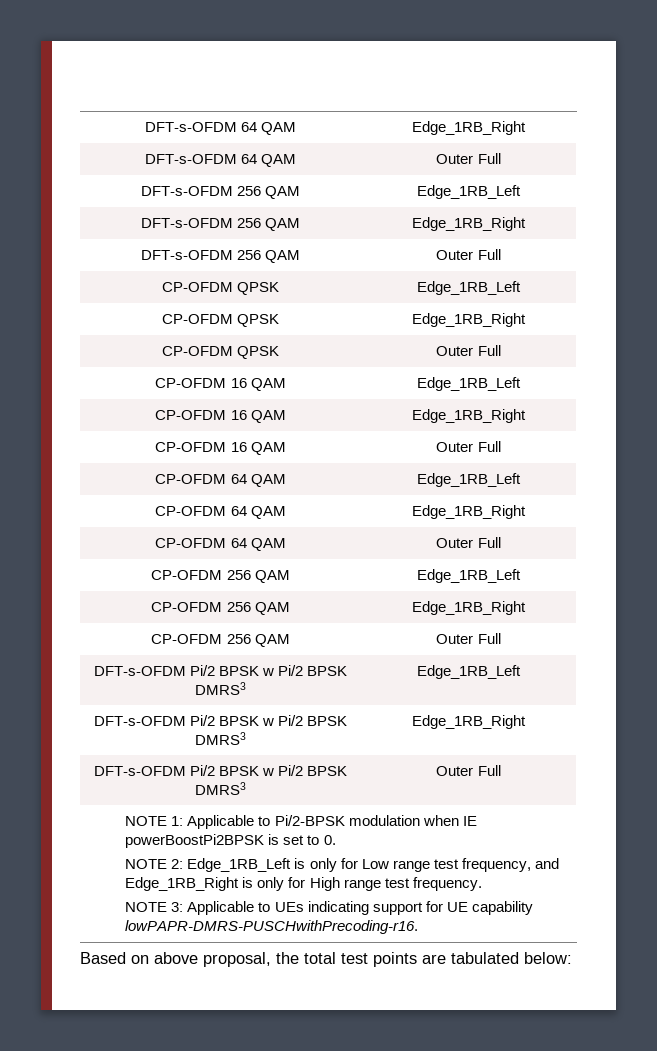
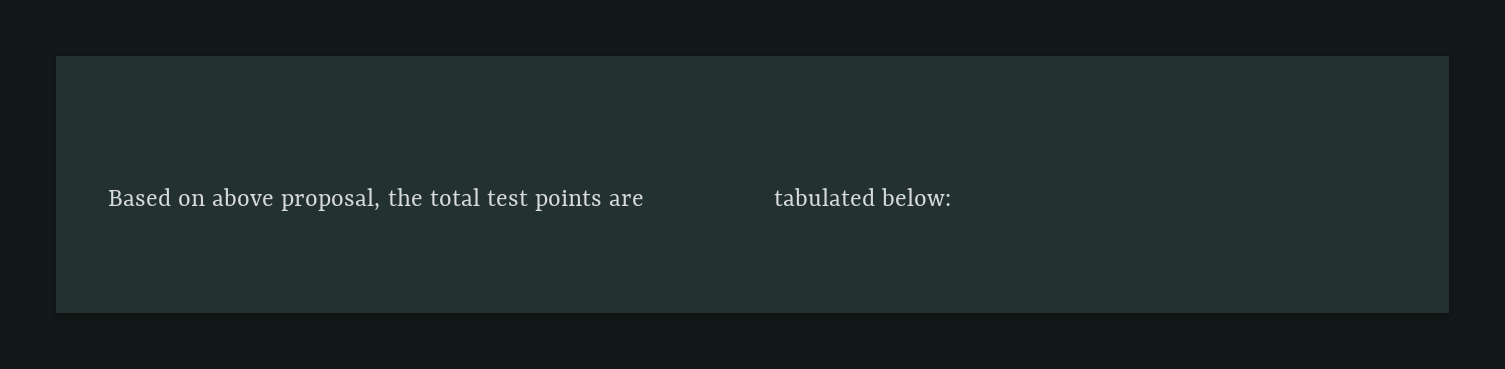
[144,122,297,135] [412,121,526,135] [144,154,297,167] [436,153,501,164] [140,186,301,199] [417,185,521,199] [140,218,301,231] [412,217,526,231] [140,250,301,263] [436,249,501,260] [161,282,280,295] [417,281,521,295] [161,314,280,327] [412,313,526,327] [161,346,280,359] [436,345,501,356] [155,378,286,391] [417,377,521,391] [155,410,286,423] [412,409,526,423] [155,442,286,455] [436,441,501,452] [155,474,286,487] [417,473,521,487] [155,506,286,519] [412,505,526,519] [155,538,286,551] [436,537,501,548] [151,570,290,583] [417,569,521,583] [151,602,290,615] [412,601,526,615] [151,634,290,647] [436,633,501,644] [93,665,348,676] [195,682,246,695] [417,665,521,679] [93,715,348,726] [195,732,246,745] [412,715,526,729] [93,765,348,776] [195,782,246,795] [436,765,501,776] [125,815,477,829] [125,834,336,848] [125,858,559,872] [125,877,482,891] [125,901,533,915] [125,920,419,934] DFT-s-OFDM 64 QAM | Edge_1RB_Right // DFT-s-OFDM 64 QAM | Outer Full // DFT-s-OFDM 256 QAM | Edge_1RB_Left // DFT-s-OFDM 256 QAM | Edge_1RB_Right // DFT-s-OFDM 256 QAM | Outer Full // CP-OFDM QPSK | Edge_1RB_Left // CP-OFDM QPSK | Edge_1RB_Right // CP-OFDM QPSK | Outer Full // CP-OFDM 16 QAM | Edge_1RB_Left // CP-OFDM 16 QAM | Edge_1RB_Right // CP-OFDM 16 QAM | Outer Full // CP-OFDM 64 QAM | Edge_1RB_Left // CP-OFDM 64 QAM | Edge_1RB_Right // CP-OFDM 64 QAM | Outer Full // CP-OFDM 256 QAM | Edge_1RB_Left // CP-OFDM 256 QAM | Edge_1RB_Right // CP-OFDM 256 QAM | Outer Full // DFT-s-OFDM Pi/2 BPSK w Pi/2 BPSK DMRS3 | Edge_1RB_Left // DFT-s-OFDM Pi/2 BPSK w Pi/2 BPSK DMRS3 | Edge_1RB_Right // DFT-s-OFDM Pi/2 BPSK w Pi/2 BPSK DMRS3 | Outer Full // NOTE 1: Applicable to Pi/2-BPSK modulation when IE powerBoostPi2BPSK is set to 0. // NOTE 2: Edge_1RB_Left is only for Low range test frequency, and Edge_1RB_Right is only for High range test frequency. // NOTE 3: Applicable to UEs indicating support for UE capability lowPAPR-DMRS-PUSCHwithPrecoding-r16. // -> (108, 197) none

